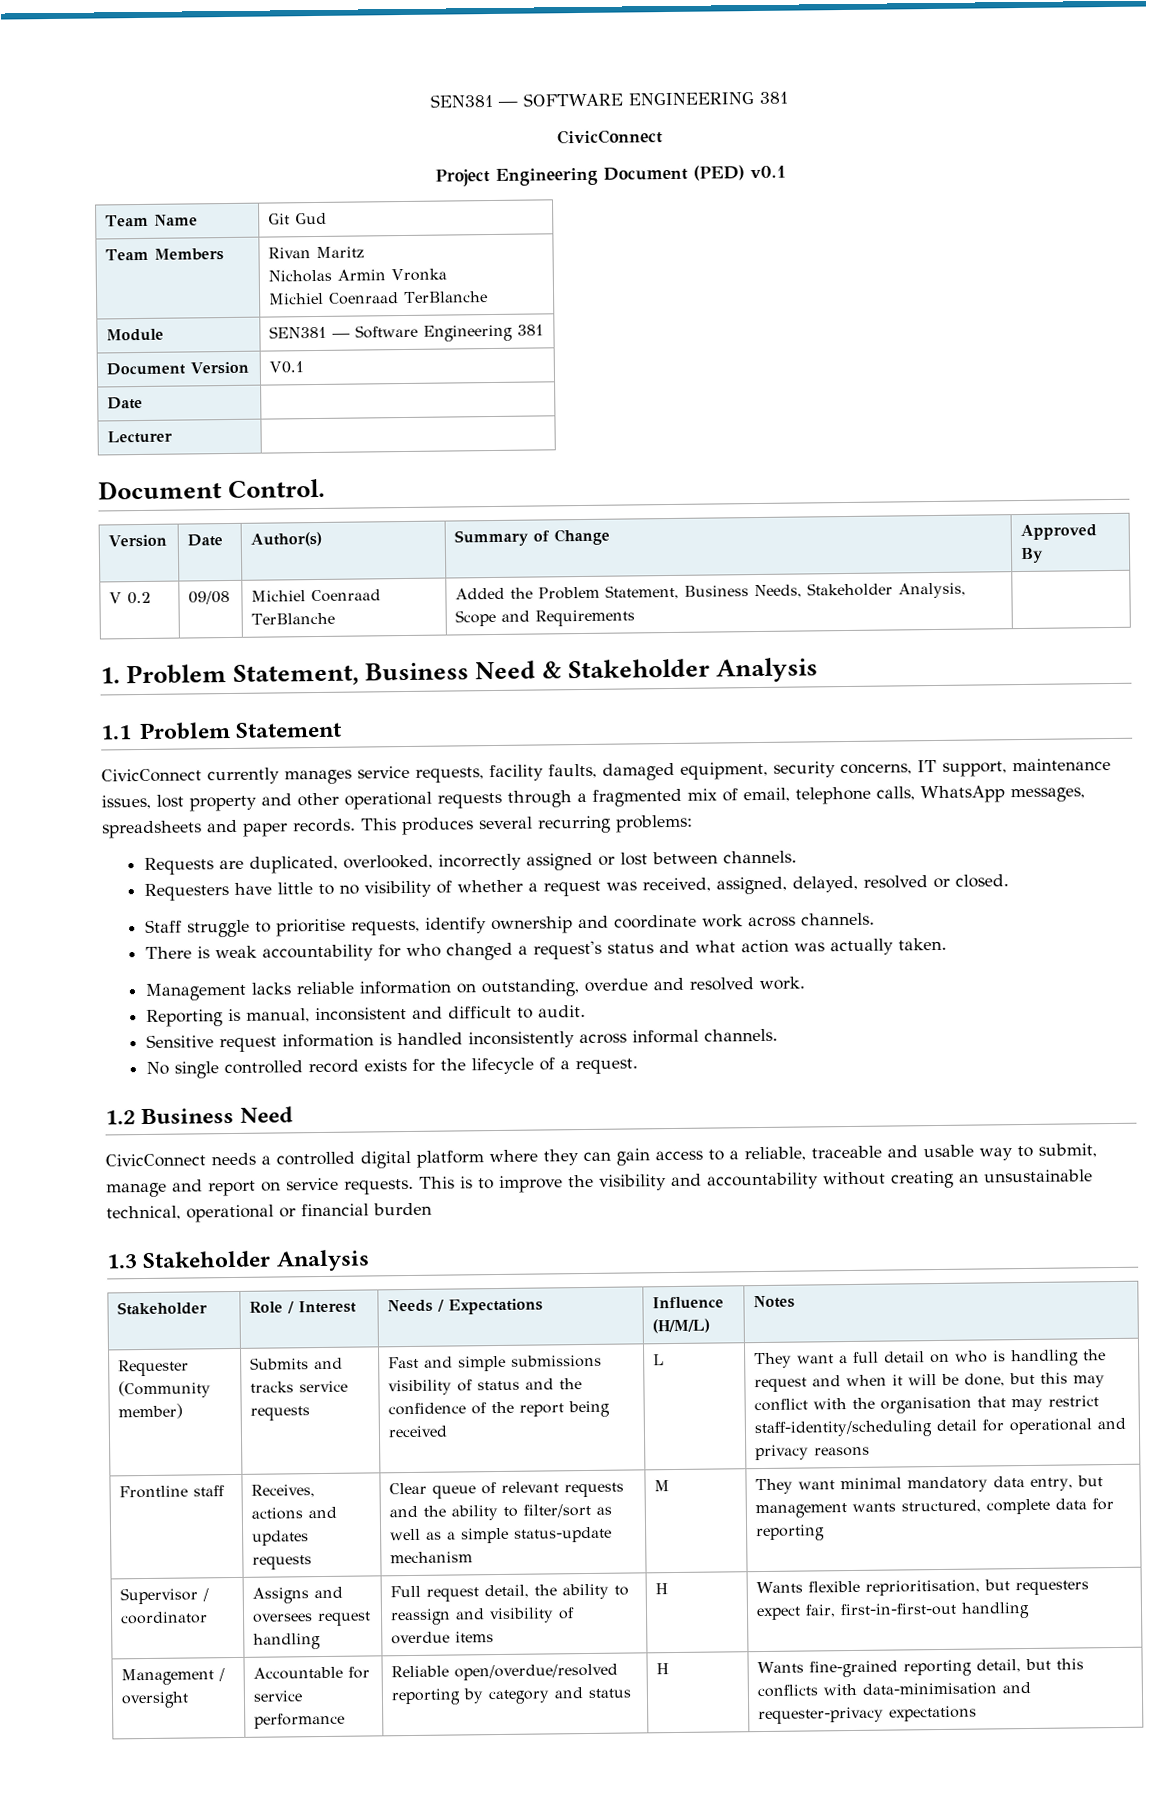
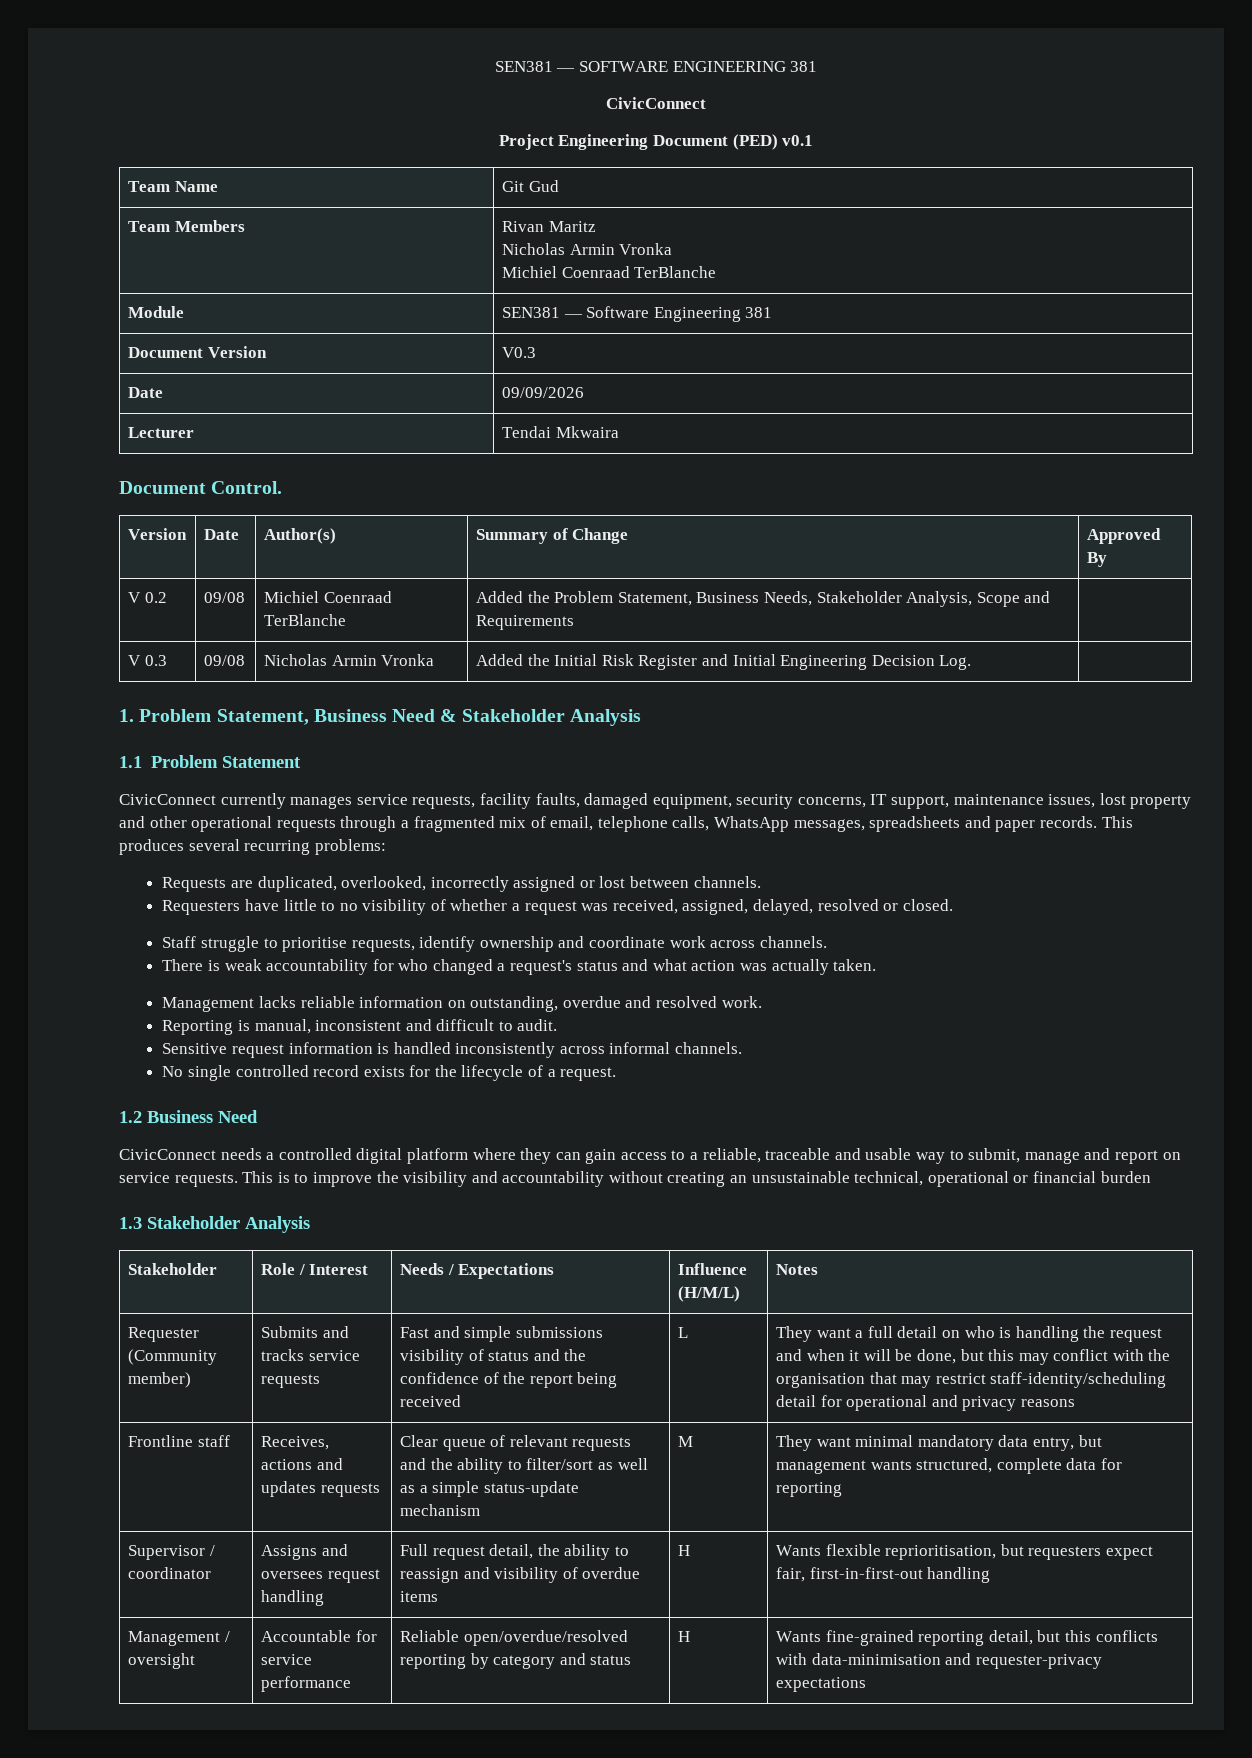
[269,361,305,374] [107,396,144,410] V0.1 // Date | -> [501,347,536,358] [127,387,163,398] [501,387,584,398] V0.3 // Date | 09/09/2026
(174, 437) none -> [501,426,619,438] Tendai Mkwaira
(636, 618) none -> [127,655,167,666] [203,655,245,666] [263,654,435,666] [475,654,972,670] // V 0.3 | 09/08 | Nicholas Armin Vronka | Added the Initial Risk Register and Initial Engineering Decision Log. |

